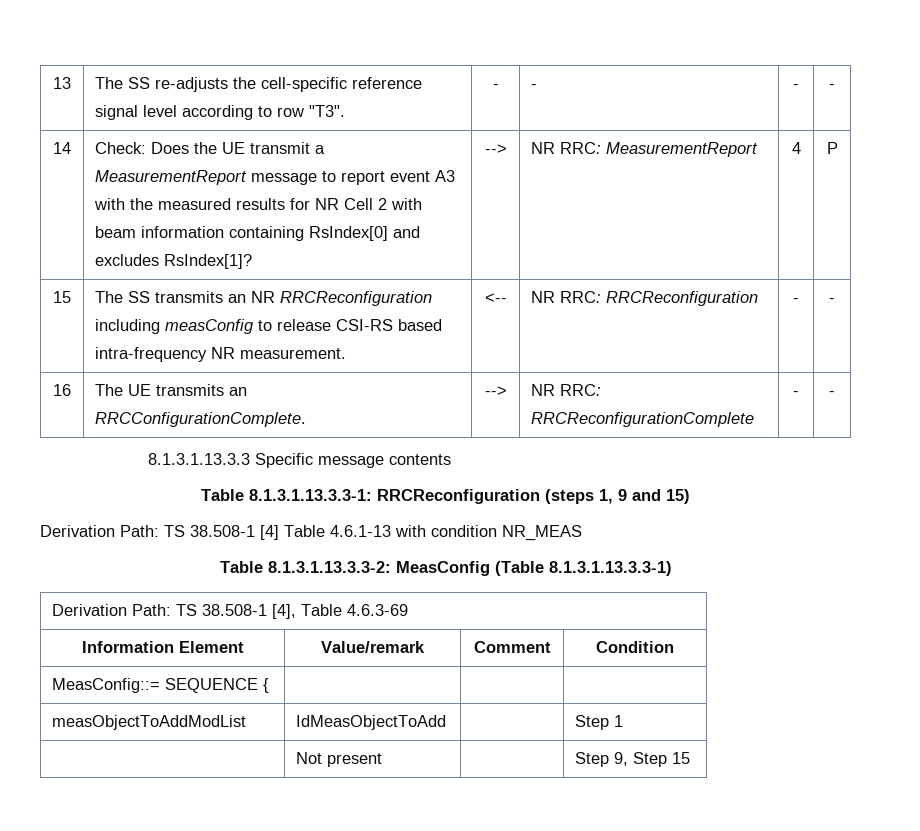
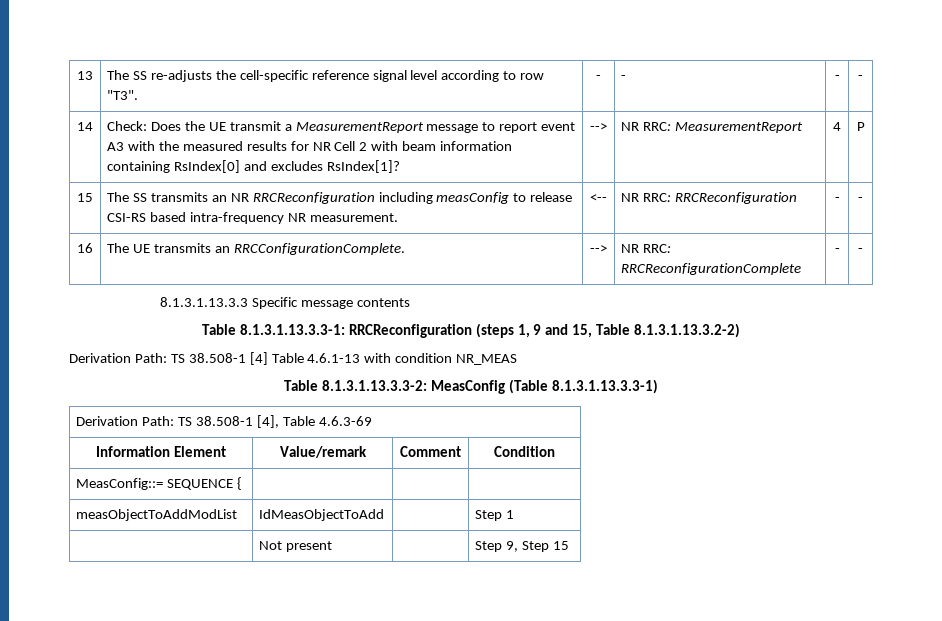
[666,489,690,504] 15) -> [572,323,741,338] 15, Table 8.1.3.1.13.3.2-2)

